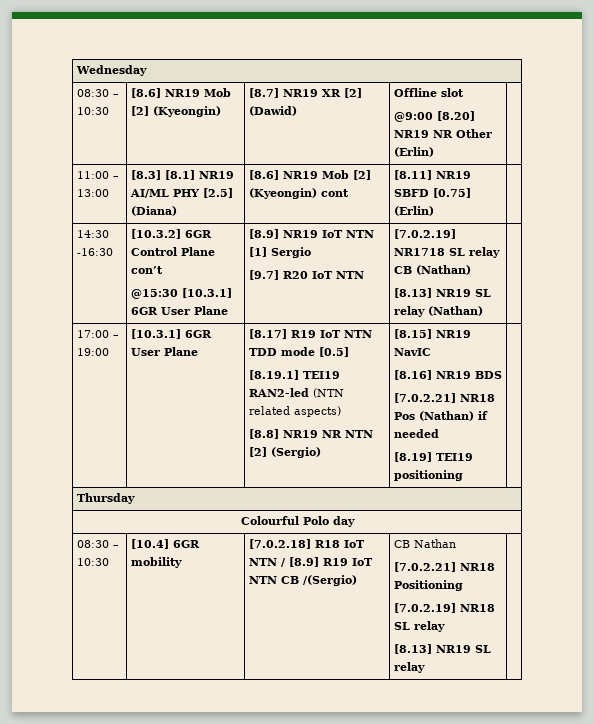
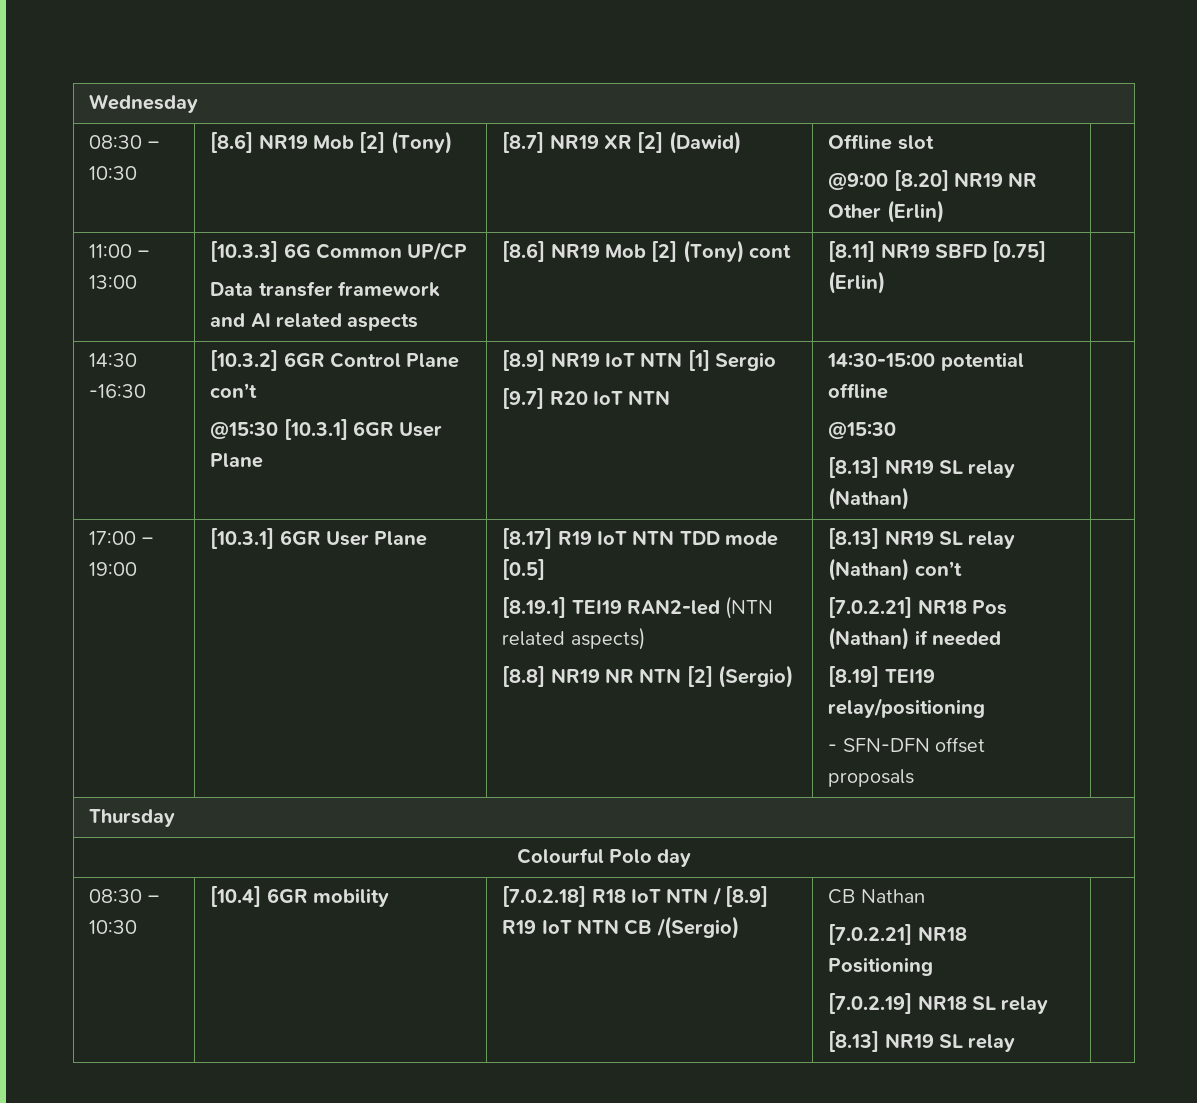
[152,106,221,117] (Kyeongin) -> [390,131,452,154] (Tony)
[130,170,234,180] [129,188,233,198] [130,206,177,216] [248,170,371,180] [248,188,317,199] [8.3] [8.1] NR19 AI/ML PHY [2.5] (Diana) | [8.6] NR19 Mob [2] (Kyeongin) -> [210,241,468,262] [210,281,440,297] [210,313,419,331] [502,240,744,263] [10.3.3] 6G Common UP/CP // Data transfer framework and AI related aspects | [8.6] NR19 Mob [2] (Tony)
[393,229,456,239] [393,247,500,258] [393,265,471,275] [7.0.2.19] NR1718 SL relay CB (Nathan) -> [827,352,1024,371] [828,383,889,399] [828,422,897,439] 14:30-15:00 potential offline // @15:30
[393,329,471,339] [393,348,431,356] [393,370,502,380] [8.15] NR19 NavIC // [8.16] NR19 BDS -> [828,528,1016,549] [828,558,962,581] [8.13] NR19 SL relay (Nathan) con’t
[393,470,463,481] positioning -> [828,698,986,718] [828,737,985,753] [828,769,915,787] relay/positioning // - SFN-DFN offset proposals

